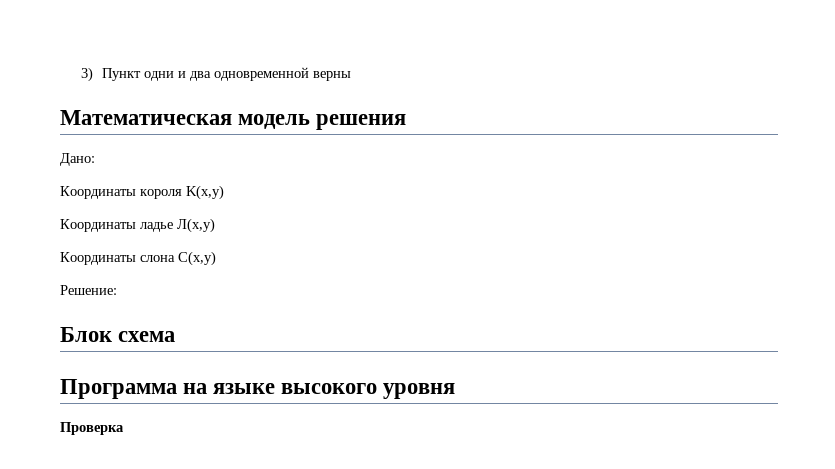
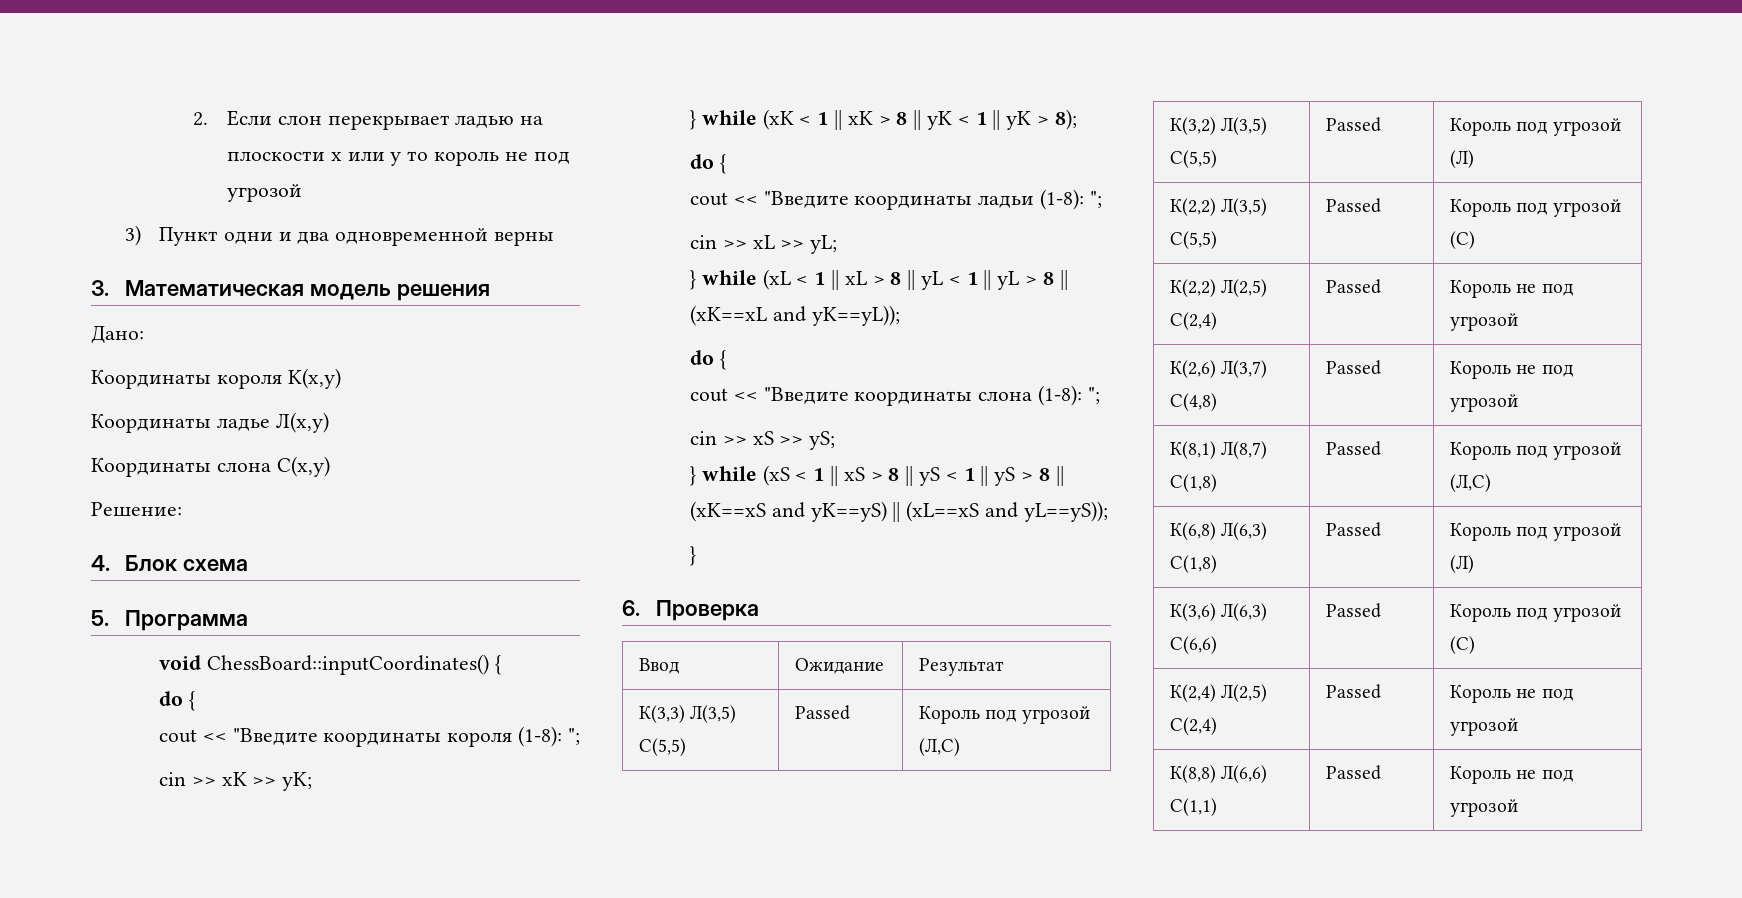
(81, 74) none -> [192,110,544,130] [226,151,570,166] [226,184,302,202] 2. Если слон перекрывает ладью на плоскости x или y то король не под угрозой //
(352, 76) none -> [91,280,109,296] 3.
(117, 290) none -> [91,555,110,571] 4.
(176, 336) none -> [91,610,109,626] 5.
[183,383,456,399] [60,422,124,435] на языке высокого уровня // Проверка -> [158,654,501,675] [158,691,195,711] [158,726,580,747] [158,772,313,791] [689,109,1077,130] [689,154,726,174] [689,189,1102,210] [689,235,838,254] [689,269,1068,290] [689,305,900,326] [689,350,726,370] [689,385,1100,406] [689,431,836,450] [689,465,1064,486] [689,501,1108,522] [689,546,696,566] [622,600,759,621] [639,658,680,674] [795,658,885,674] [919,658,1005,676] [639,705,737,723] [639,738,687,756] [795,705,851,720] [919,706,1090,724] [919,738,961,756] [1170,117,1268,135] [1170,150,1218,168] [1326,117,1382,132] [1450,118,1621,136] [1450,150,1475,168] [1170,198,1268,216] [1170,231,1218,249] [1326,198,1382,213] [1450,199,1621,217] [1450,231,1476,249] [1170,279,1268,297] [1170,312,1218,330] [1326,279,1382,294] [1450,280,1573,298] [1450,313,1519,331] [1170,360,1268,378] [1170,393,1218,411] [1326,360,1382,375] [1450,361,1573,379] [1450,394,1519,412] [1170,441,1268,459] [1170,474,1218,492] [1326,441,1382,456] [1450,442,1621,460] [1450,474,1492,492] [1170,522,1268,540] [1170,555,1218,573] [1326,522,1382,537] [1450,523,1621,541] [1450,555,1475,573] [1170,603,1268,621] [1170,636,1218,654] [1326,603,1382,618] [1450,604,1621,622] [1450,636,1476,654] [1170,684,1268,702] [1170,717,1218,735] [1326,684,1382,699] [1450,685,1573,703] [1450,718,1519,736] [1170,765,1268,783] [1170,798,1218,816] [1326,765,1382,780] [1450,766,1573,784] [1450,799,1519,817] // void ChessBoard::inputCoordinates() { // do { // cout << "Введите координаты короля (1-8): "; // cin >> xK >> yK; // } while (xK < 1 || xK > 8 || yK < 1 || yK > 8); // do { // cout << "Введите координаты ладьи (1-8): "; // cin >> xL >> yL; // } while (xL < 1 || xL > 8 || yL < 1 || yL > 8 || (xK==xL and yK==yL)); // do { // cout << "Введите координаты слона (1-8): "; // cin >> xS >> yS; // } while (xS < 1 || xS > 8 || yS < 1 || yS > 8 || (xK==xS and yK==yS) || (xL==xS and yL==yS)); // } // 6. Проверка // Ввод | Ожидание | Результат // К(3,3) Л(3,5) С(5,5) | Passed | Король под угрозой (Л,С) // К(3,2) Л(3,5) С(5,5) | Passed | Король под угрозой (Л) // К(2,2) Л(3,5) С(5,5) | Passed | Король под угрозой (С) // К(2,2) Л(2,5) С(2,4) | Passed | Король не под угрозой // К(2,6) Л(3,7) С(4,8) | Passed | Король не под угрозой // К(8,1) Л(8,7) С(1,8) | Passed | Король под угрозой (Л,С) // К(6,8) Л(6,3) С(1,8) | Passed | Король под угрозой (Л) // К(3,6) Л(6,3) С(6,6) | Passed | Король под угрозой (С) // К(2,4) Л(2,5) С(2,4) | Passed | Король не под угрозой // К(8,8) Л(6,6) С(1,1) | Passed | Король не под угрозой

